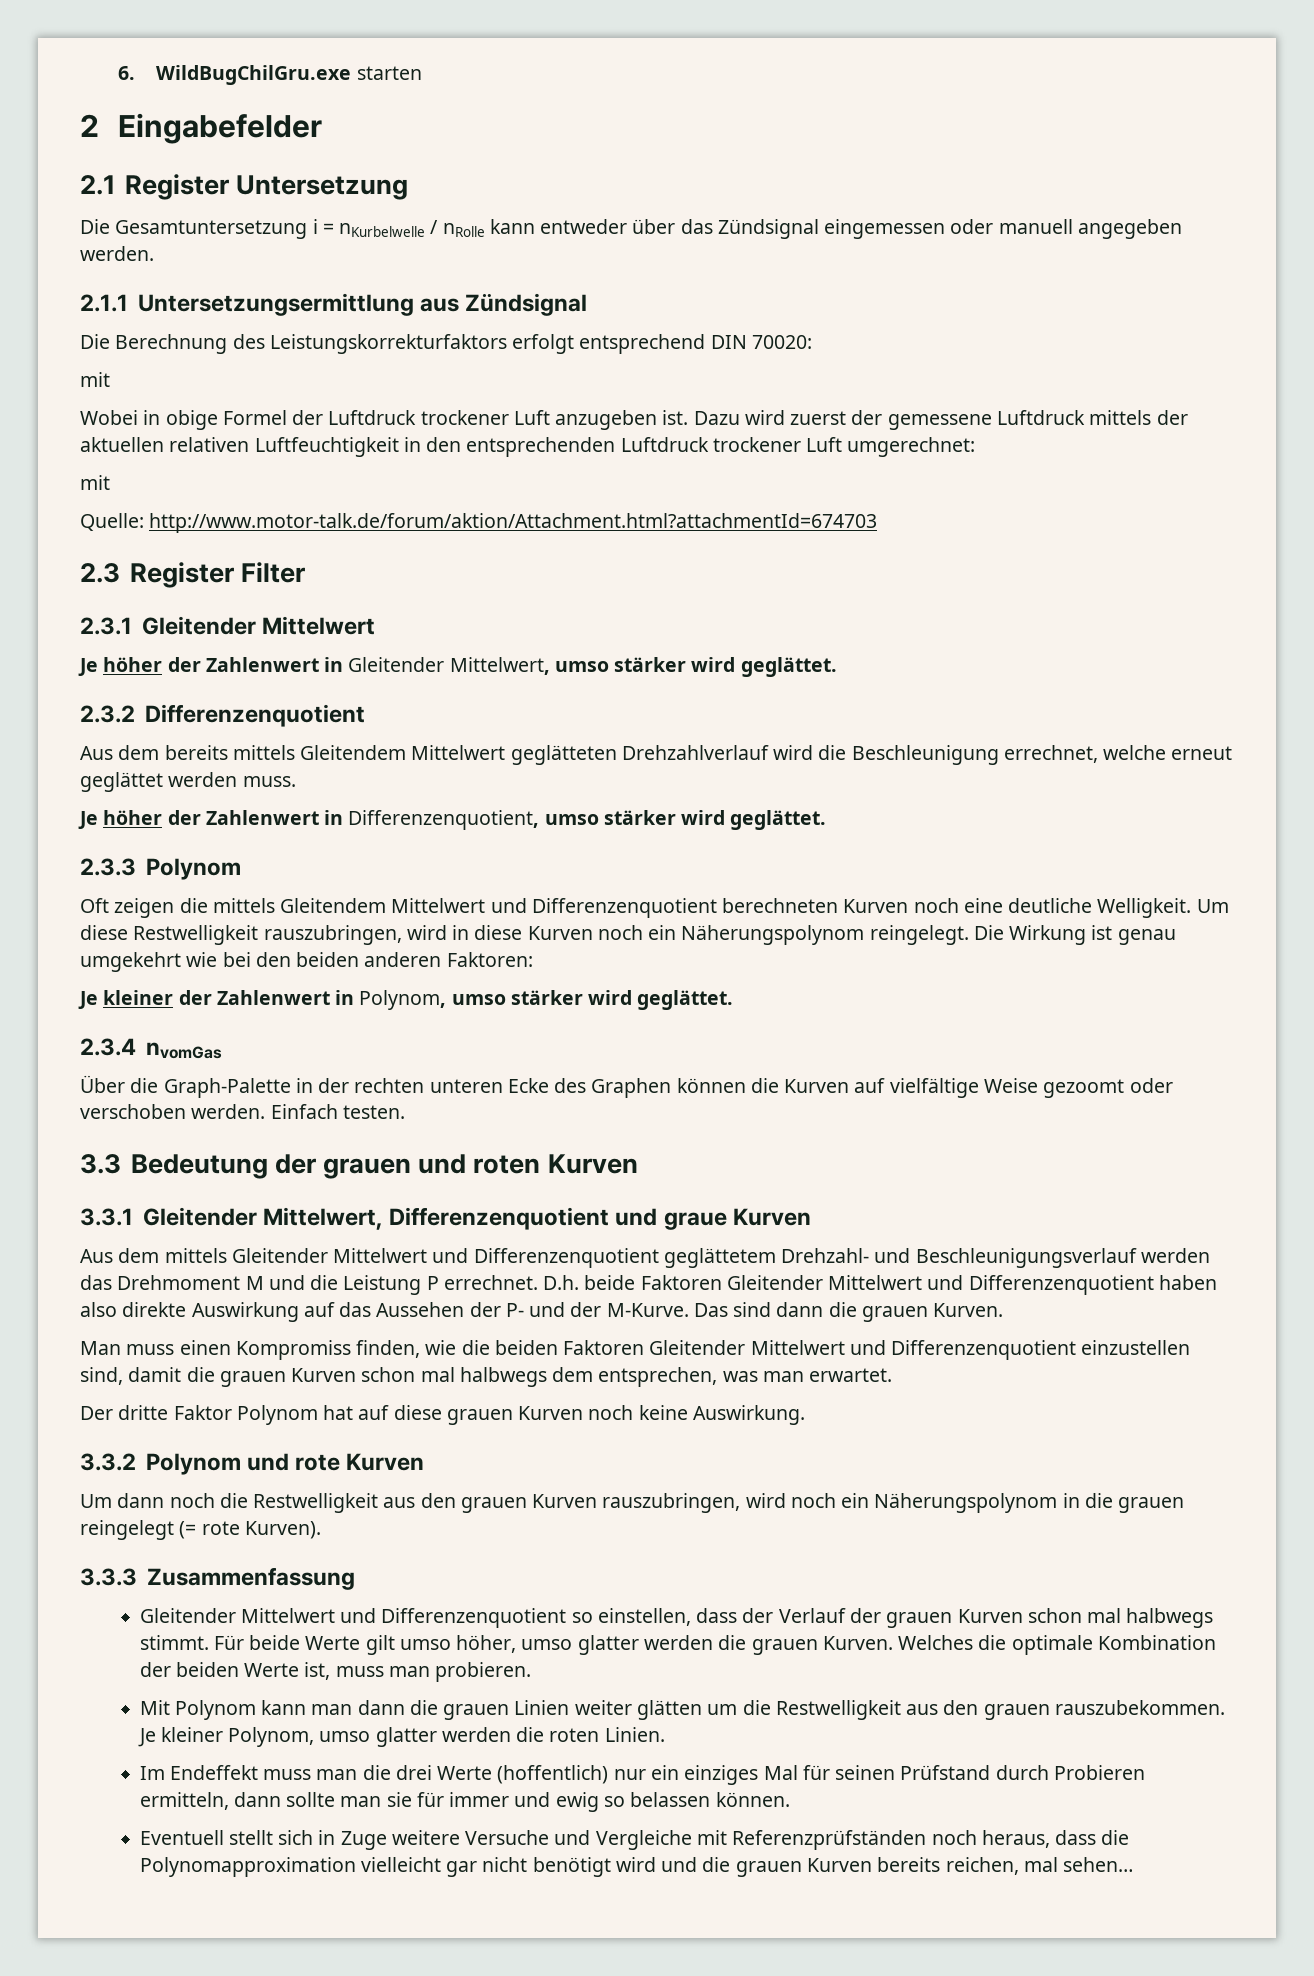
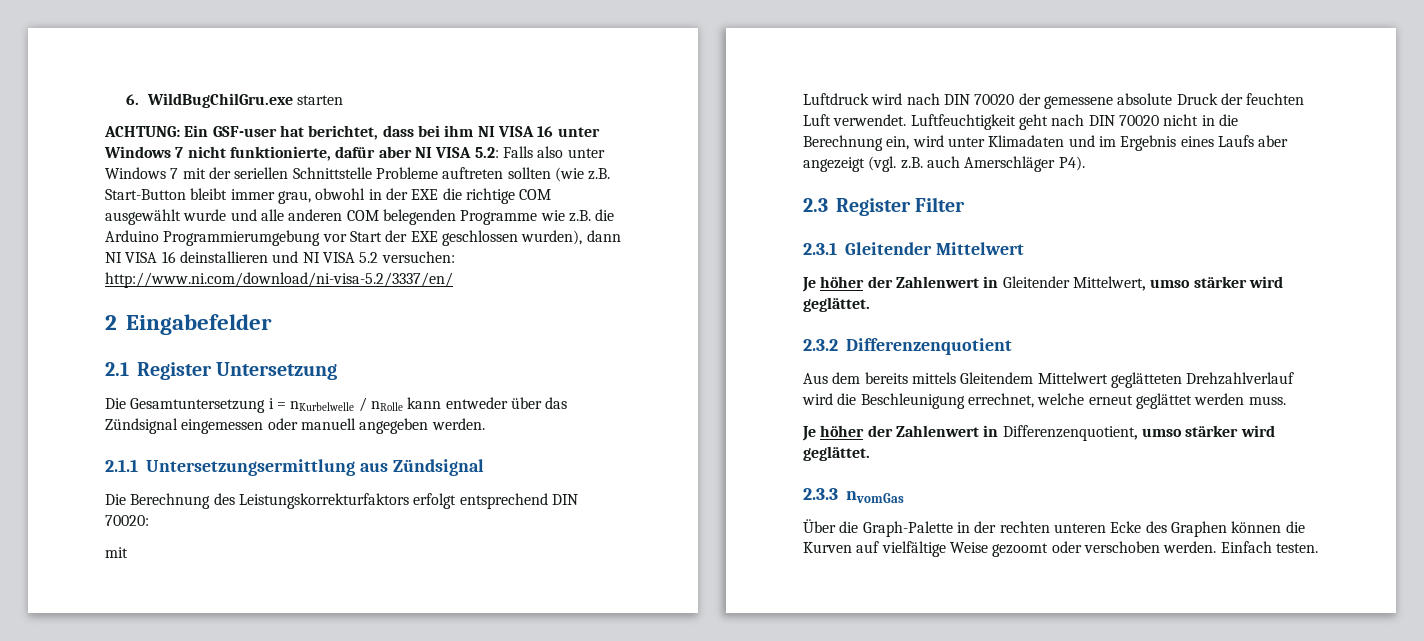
(422, 73) none -> [104,125,600,140] [104,146,605,161] [105,167,611,182] [105,188,552,204] [105,209,615,225] [105,230,621,246] [105,251,455,263] [105,272,453,288] // ACHTUNG: Ein GSF-user hat berichtet, dass bei ihm NI VISA 16 unter Windows 7 nicht funktionierte, dafür aber NI VISA 5.2: Falls also unter Windows 7 mit der seriellen Schnittstelle Probleme auftreten sollten (wie z.B. Start-Button bleibt immer grau, obwohl in der EXE die richtige COM ausgewählt wurde und alle anderen COM belegenden Programme wie z.B. die Arduino Programmierumgebung vor Start der EXE geschlossen wurden), dann NI VISA 16 deinstallieren und NI VISA 5.2 versuchen: http://www.ni.com/download/ni-visa-5.2/3337/en/
[80,410,1188,430] [80,437,976,457] [80,475,110,490] [80,513,878,533] Wobei in obige Formel der Luftdruck trockener Luft anzugeben ist. Dazu wird zuerst der gemessene Luftdruck mittels der aktuellen relativen Luftfeuchtigkeit in den entsprechenden Luftdruck trockener Luft umgerechnet: // mit // Quelle: http://www.motor-talk.de/forum/aktion/Attachment.html?attachmentId=674703 -> [803,93,1305,109] [803,114,1238,130] [803,135,1289,151] [803,156,1085,172] Luftdruck wird nach DIN 70020 der gemessene absolute Druck der feuchten Luft verwendet. Luftfeuchtigkeit geht nach DIN 70020 nicht in die Berechnung ein, wird unter Klimadaten und im Ergebnis eines Laufs aber angezeigt (vgl. z.B. auch Amerschläger P4).
[145,858,241,880] [80,898,1229,918] [80,925,1176,945] [80,952,533,972] [78,990,734,1010] [80,1038,136,1056] Polynom // Oft zeigen die mittels Gleitendem Mittelwert und Differenzenquotient berechneten Kurven noch eine deutliche Welligkeit. Um diese Restwelligkeit rauszubringen, wird in diese Kurven noch ein Näherungspolynom reingelegt. Die Wirkung ist genau umgekehrt wie bei den beiden anderen Faktoren: // Je kleiner der Zahlenwert in Polynom, umso stärker wird geglättet. // 2.3.4 -> (838, 494) none
[80,1154,638,1179] [80,1207,811,1230] [80,1248,1210,1268] [80,1275,1217,1295] [80,1302,1004,1322] [80,1340,1191,1360] [80,1367,893,1387] [80,1405,805,1425] [80,1453,425,1475] [80,1493,1185,1513] [80,1520,321,1540] [80,1567,355,1590] [139,1608,1214,1628] [139,1635,1216,1655] [139,1662,532,1682] [139,1700,1225,1720] [137,1727,665,1747] [139,1765,1145,1785] [139,1792,790,1812] [139,1830,1130,1850] [139,1857,1134,1877] // 3.3 Bedeutung der grauen und roten Kurven // 3.3.1 Gleitender Mittelwert, Differenzenquotient und graue Kurven // Aus dem mittels Gleitender Mittelwert und Differenzenquotient geglättetem Drehzahl- und Beschleunigungsverlauf werden das Drehmoment M und die Leistung P errechnet. D.h. beide Faktoren Gleitender Mittelwert und Differenzenquotient haben also direkte Auswirkung auf das Aussehen der P- und der M-Kurve. Das sind dann die grauen Kurven. // Man muss einen Kompromiss finden, wie die beiden Faktoren Gleitender Mittelwert und Differenzenquotient einzustellen sind, damit die grauen Kurven schon mal halbwegs dem entsprechen, was man erwartet. // Der dritte Faktor Polynom hat auf diese grauen Kurven noch keine Auswirkung. // 3.3.2 Polynom und rote Kurven // Um dann noch die Restwelligkeit aus den grauen Kurven rauszubringen, wird noch ein Näherungspolynom in die grauen reingelegt (= rote Kurven). // 3.3.3 Zusammenfassung // Gleitender Mittelwert und Differenzenquotient so einstellen, dass der Verlauf der grauen Kurven schon mal halbwegs stimmt. Für beide Werte gilt umso höher, umso glatter werden die grauen Kurven. Welches die optimale Kombination der beiden Werte ist, muss man probieren. // Mit Polynom kann man dann die grauen Linien weiter glätten um die Restwelligkeit aus den grauen rauszubekommen. Je kleiner Polynom, umso glatter werden die roten Linien. // Im Endeffekt muss man die drei Werte (hoffentlich) nur ein einziges Mal für seinen Prüfstand durch Probieren ermitteln, dann sollte man sie für immer und ewig so belassen können. // Eventuell stellt sich in Zuge weitere Versuche und Vergleiche mit Referenzprüfständen noch heraus, dass die Polynomapproximation vielleicht gar nicht benötigt wird und die grauen Kurven bereits reichen, mal sehen… -> (1318, 548) none

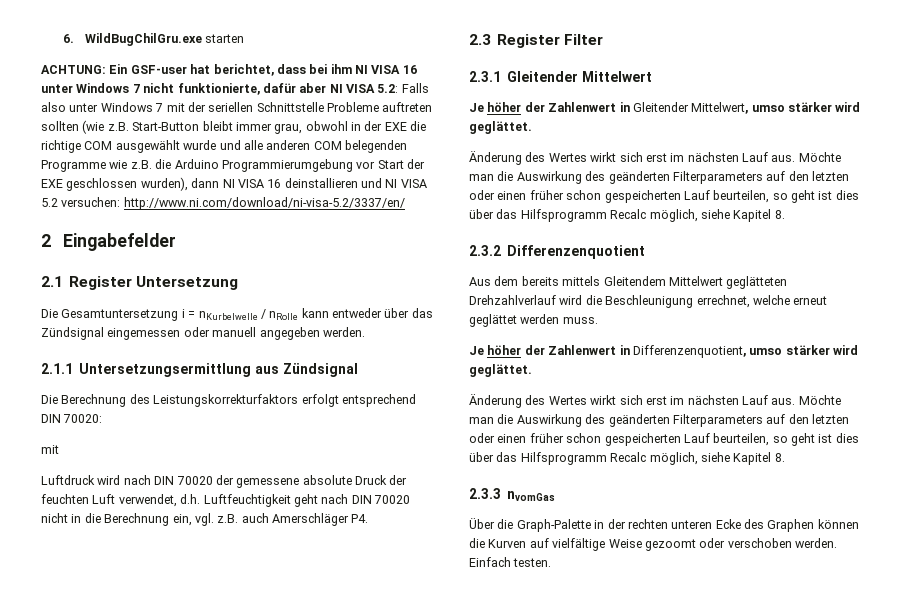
[833,114,907,126] verwendet. -> [118,494,201,507] verwendet, d.h.
[912,135,1289,151] [803,156,897,172] wird unter Klimadaten und im Ergebnis eines Laufs aber angezeigt (vgl. -> [194,513,214,526] vgl.
[1058,156,1085,171] P4). -> [351,514,369,523] P4.
(870, 304) none -> [469,151,841,165] [469,171,849,184] [469,190,859,203] [469,209,785,222] // Änderung des Wertes wirkt sich erst im nächsten Lauf aus. Möchte man die Auswirkung des geänderten Filterparameters auf den letzten oder einen früher schon gespeicherten Lauf beurteilen, so geht ist dies über das Hilfsprogramm Recalc möglich, siehe Kapitel 8.
(870, 453) none -> [469,394,841,408] [469,414,849,427] [469,433,859,446] [469,452,785,465] // Änderung des Wertes wirkt sich erst im nächsten Lauf aus. Möchte man die Auswirkung des geänderten Filterparameters auf den letzten oder einen früher schon gespeicherten Lauf beurteilen, so geht ist dies über das Hilfsprogramm Recalc möglich, siehe Kapitel 8.

